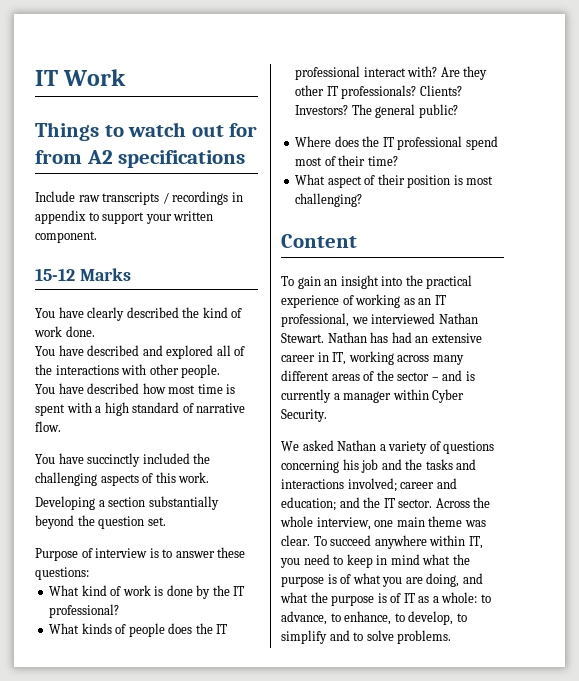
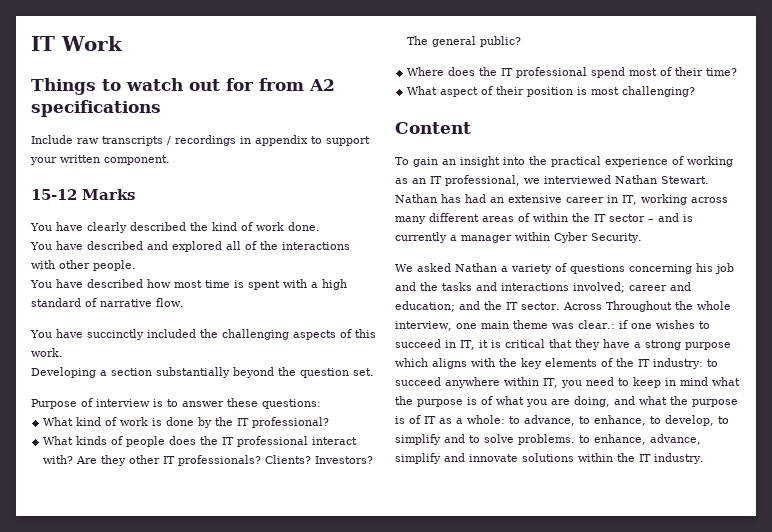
[376,370,394,381] the -> [533,213,606,222] within the IT
(470, 503) none -> [605,301,672,312] Throughout
[281,535,327,546] clear. To -> [577,320,710,329] [395,339,731,350] [395,358,718,369] clear.: if one wishes to succeed in IT, it is critical that they have a strong purpose which aligns with the key elements of the IT industry: to
(452, 637) none -> [579,434,701,445] [395,453,704,464] to enhance, advance, simplify and innovate solutions within the IT industry.

